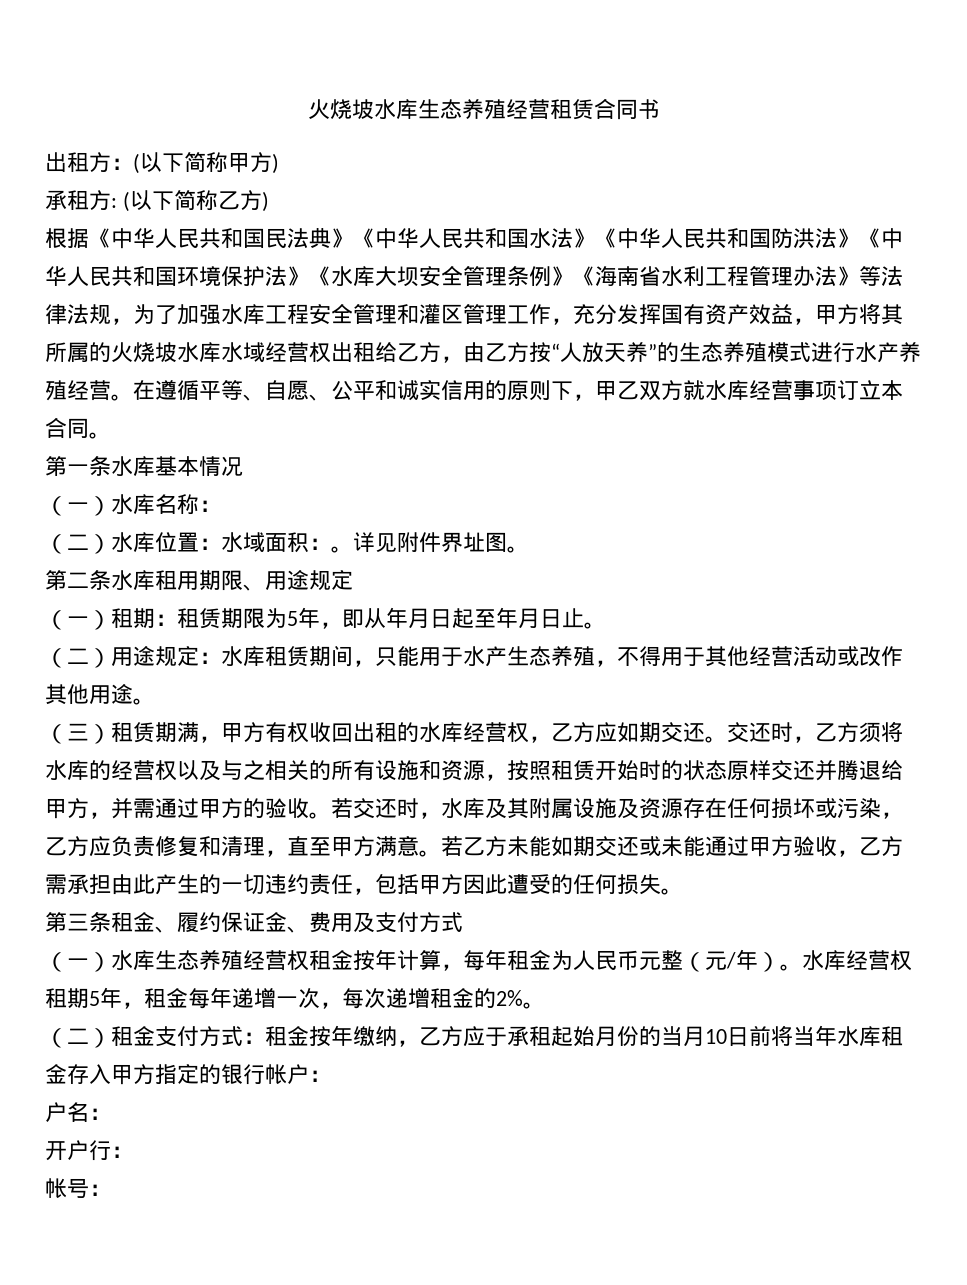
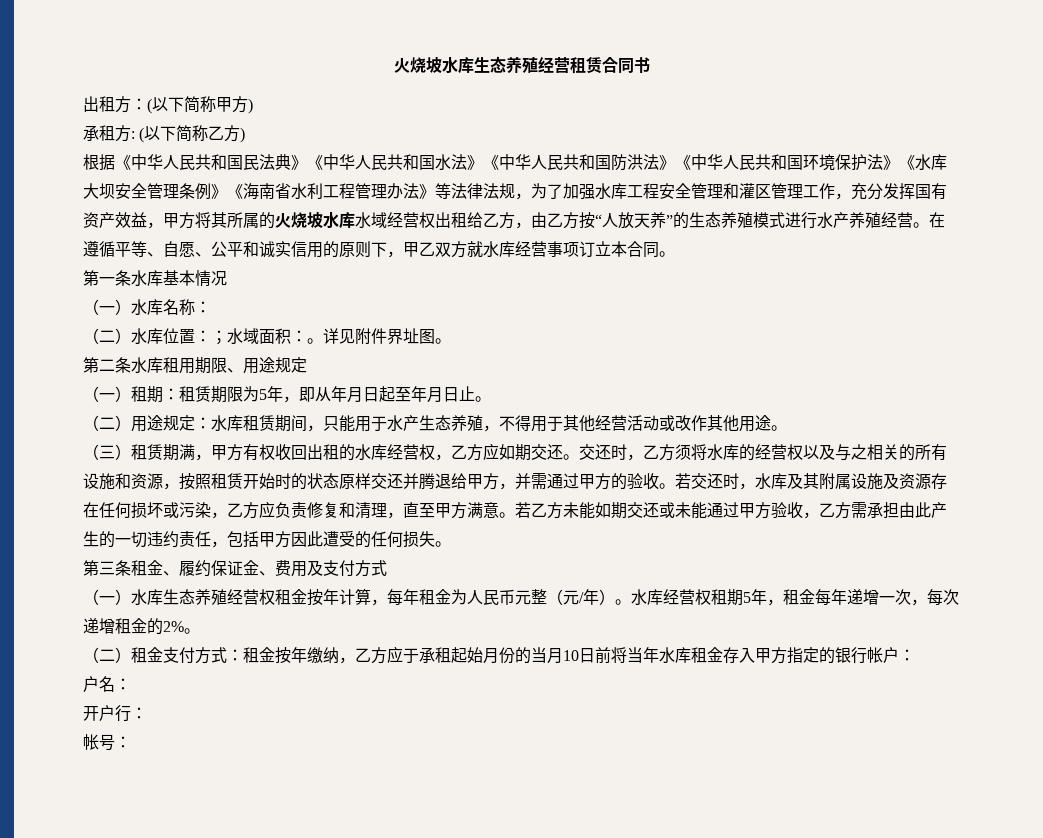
(221, 544) none -> [211,330,227,345] ；

